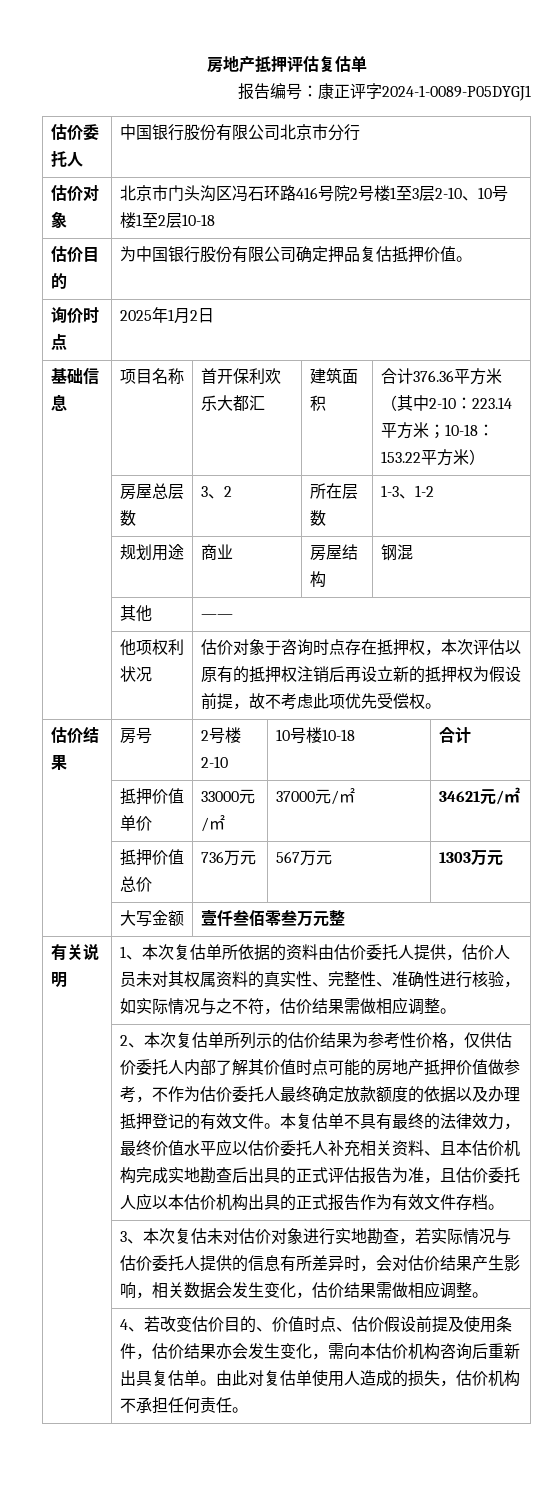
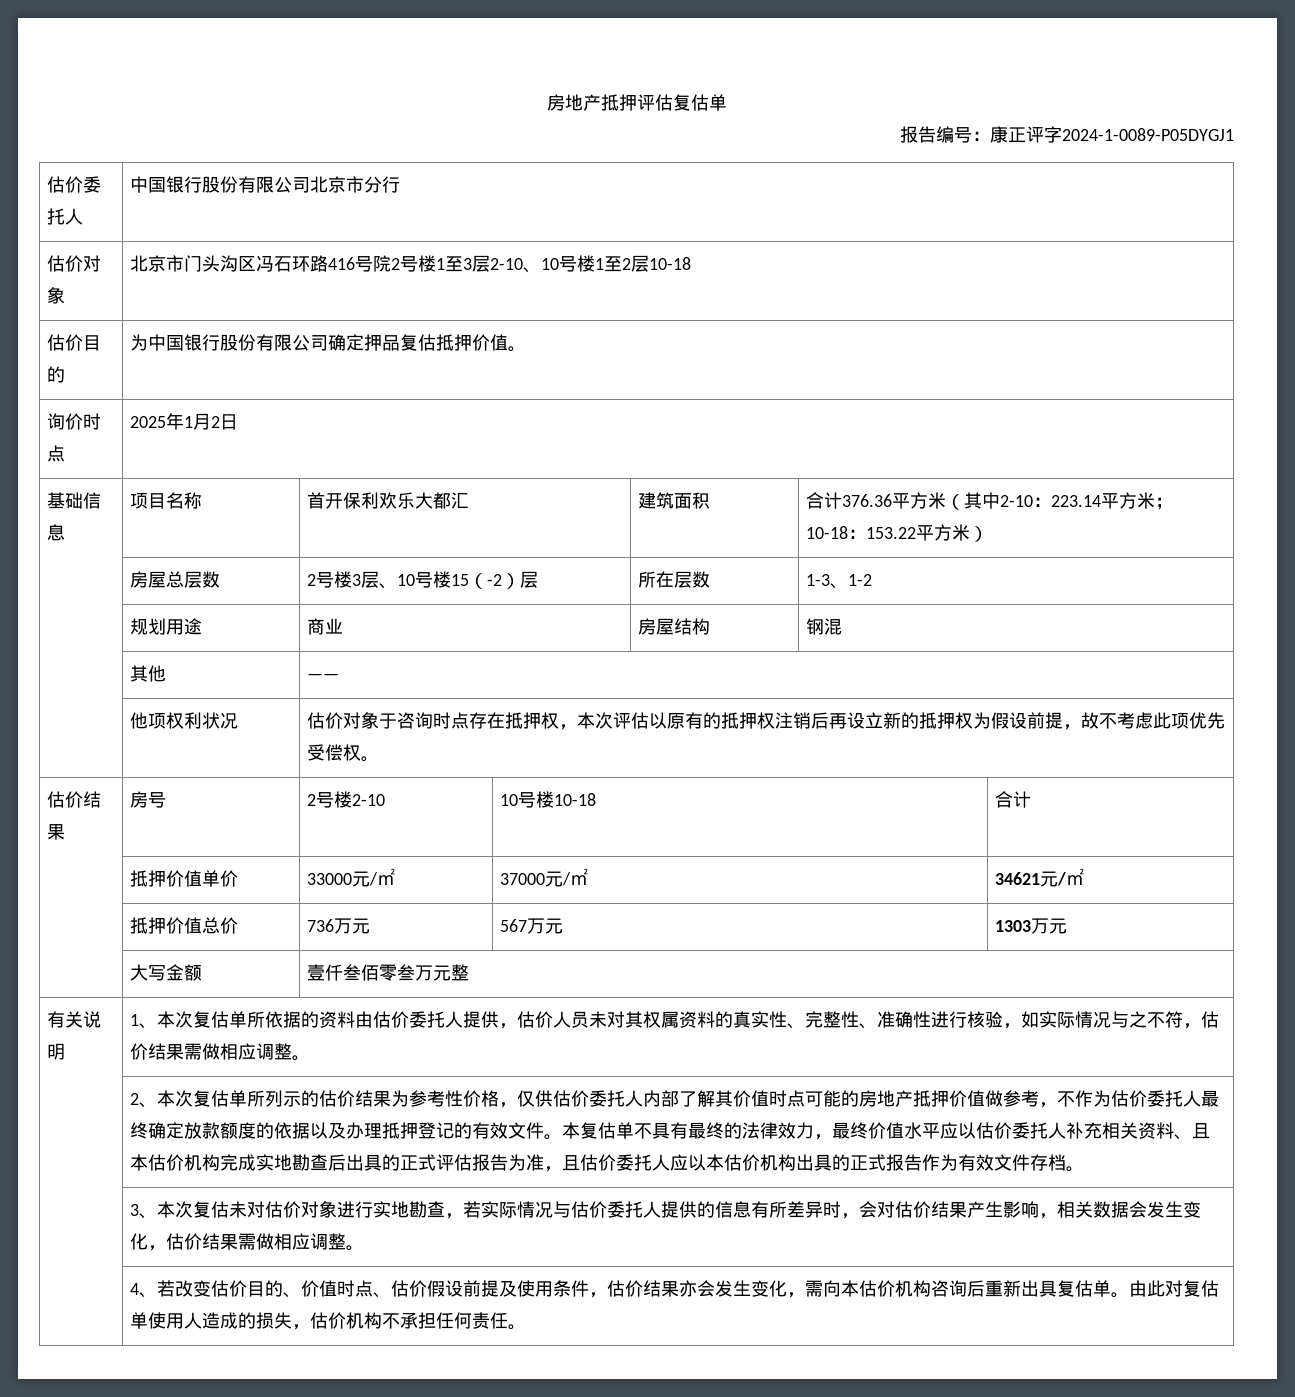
[200,486,232,499] 3、2 -> [307,571,539,589] 2号楼3层、10号楼15（-2）层

